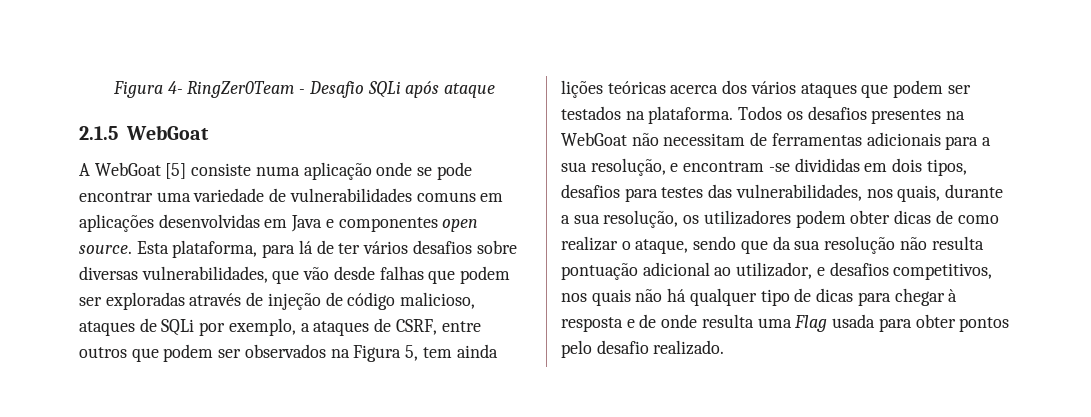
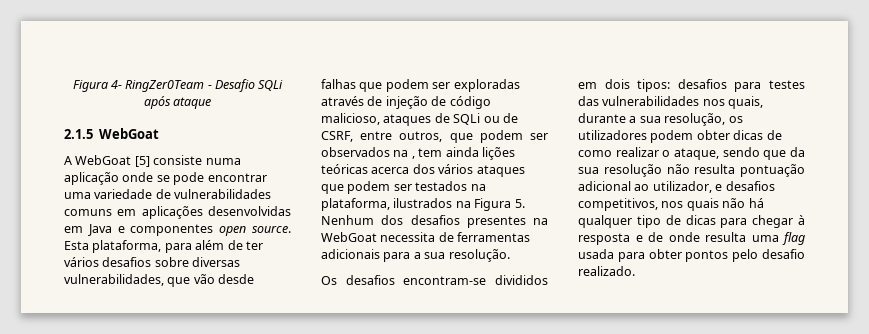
[298,240,313,254] lá -> [195,240,225,250] além
[199,318,370,336] por exemplo, a ataques -> [483,116,500,123] ou
[79,347,127,358] outros -> [399,131,443,142] outros,
[353,345,419,362] Figura 5, -> [411,156,415,159] ,
[648,106,803,124] plataforma. Todos os -> [321,198,525,211] [321,215,404,225] plataforma, ilustrados na Figura 5. Nenhum dos
[631,133,746,146] não necessitam -> [380,232,436,242] necessita
[590,158,860,176] resolução, e encontram -se divididas -> [448,249,510,262] [321,275,548,285] resolução. // Os desafios encontram-se divididos
[926,159,967,176] tipos, -> [637,79,671,92] tipos:
[735,184,862,201] vulnerabilidades, -> [602,96,700,106] vulnerabilidades
[794,315,828,332] Flag -> [782,232,805,245] flag

